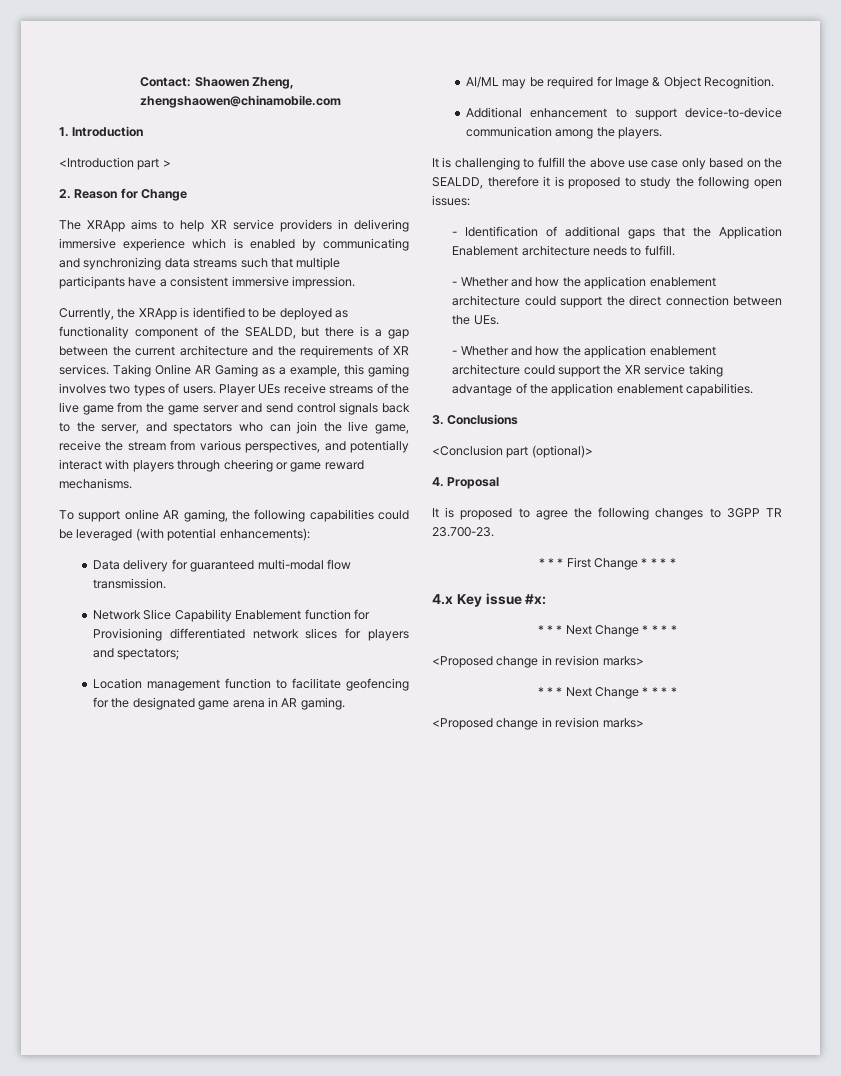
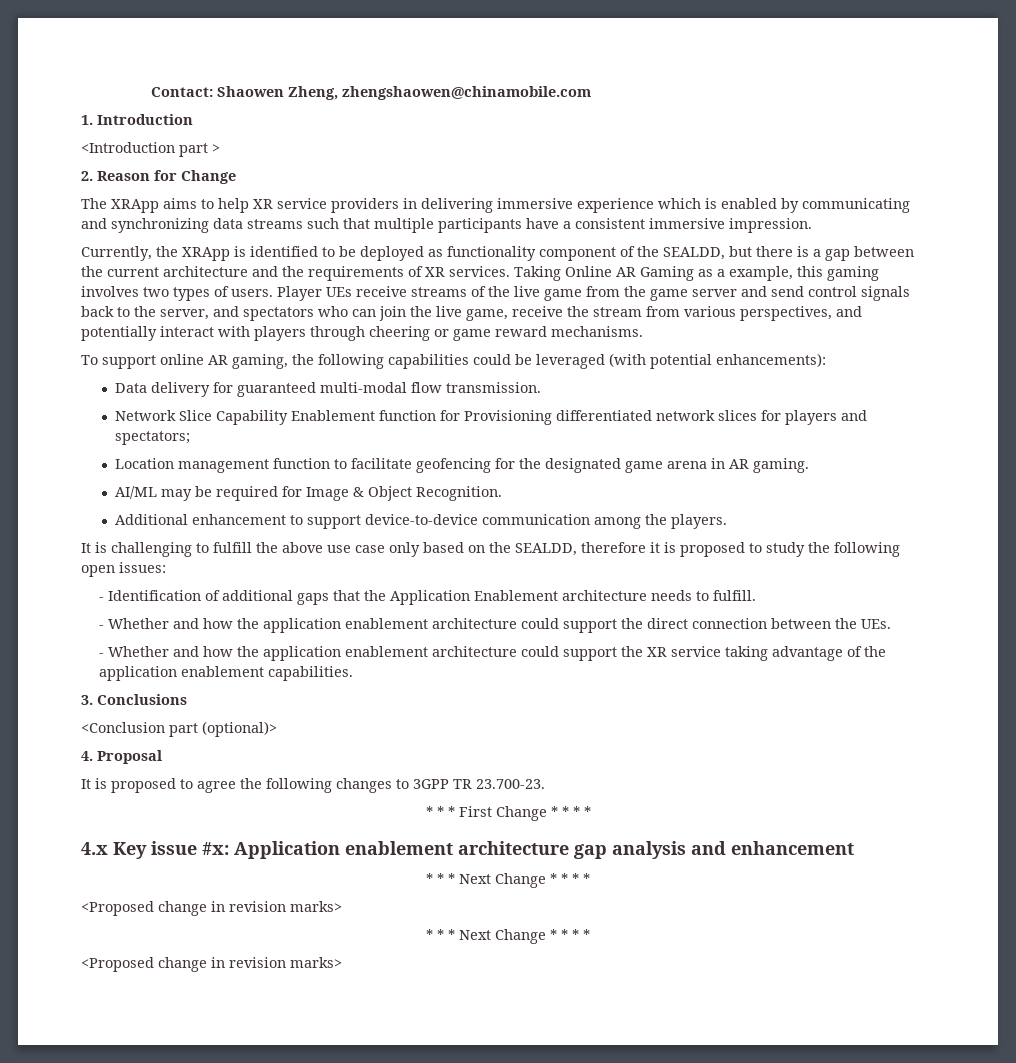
(547, 599) none -> [234,841,854,859] Application enablement architecture gap analysis and enhancement

